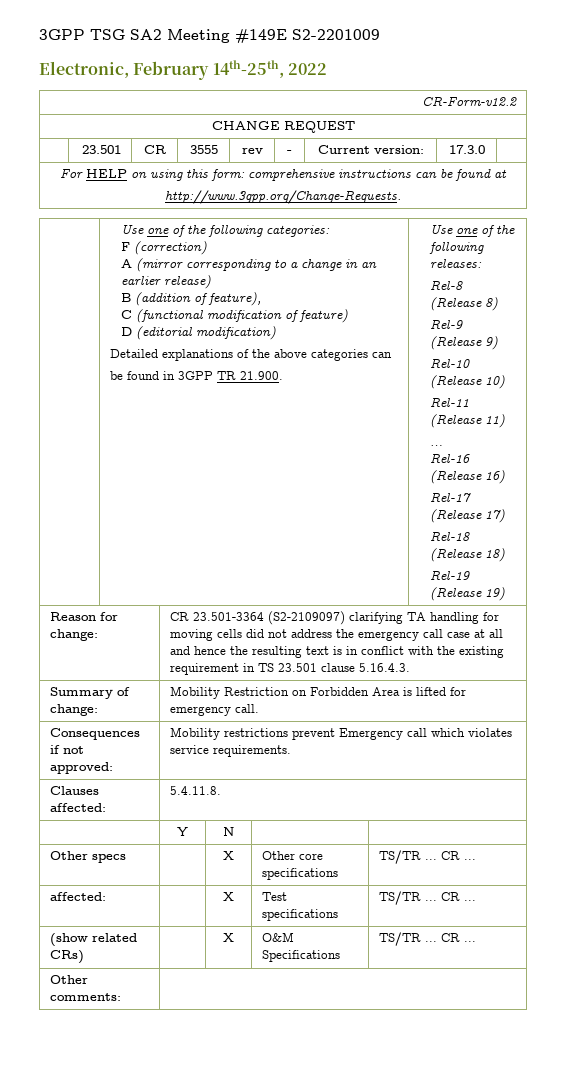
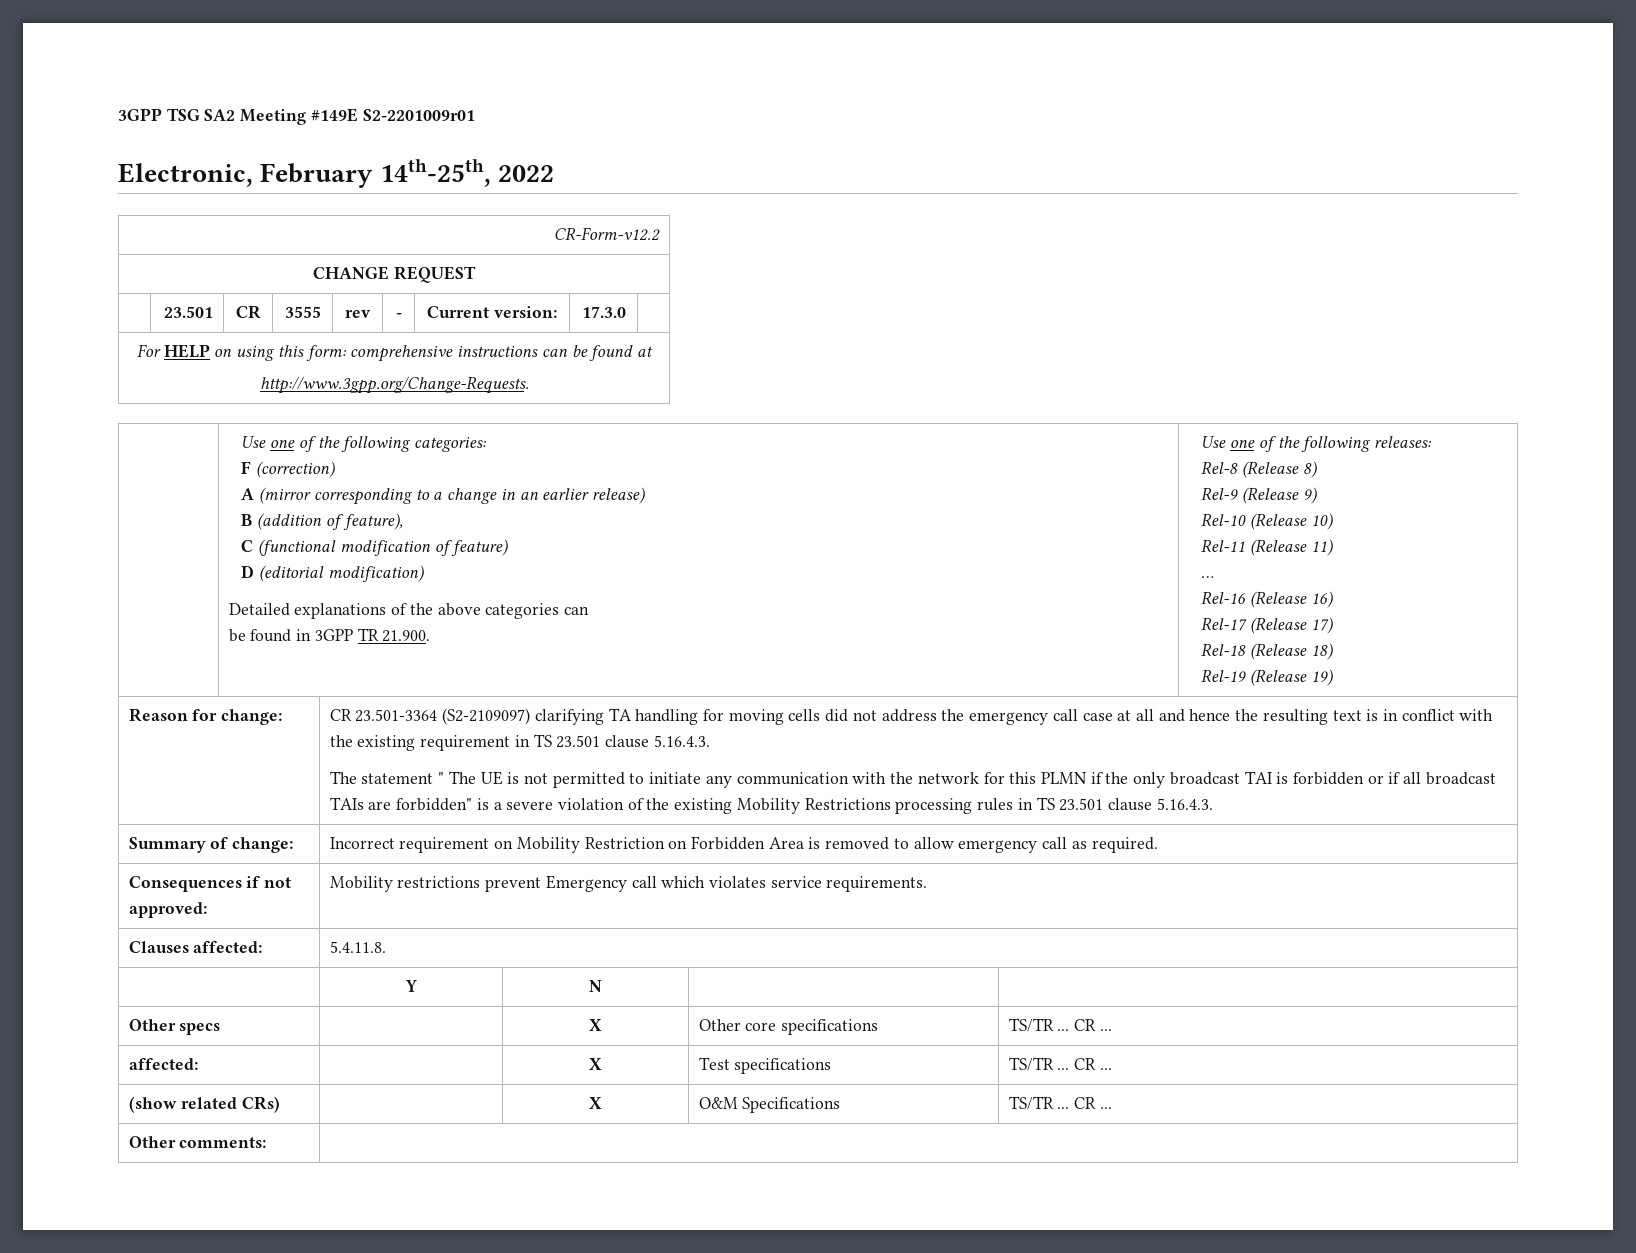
[292,29,380,40] S2-2201009 -> [362,109,475,121] S2-2201009r01
(410, 667) none -> [329,771,1496,788] [329,797,1213,814] // The statement " The UE is not permitted to initiate any communication with the network for this PLMN if the only broadcast TAI is forbidden or if all broadcast TAIs are forbidden" is a severe violation of the existing Mobility Restrictions processing rules in TS 23.501 clause 5.16.4.3.
(98, 710) none -> [329,837,514,853] Incorrect requirement on
[415,687,466,696] [169,704,259,716] lifted for emergency call. -> [825,837,1158,853] removed to allow emergency call as required.

